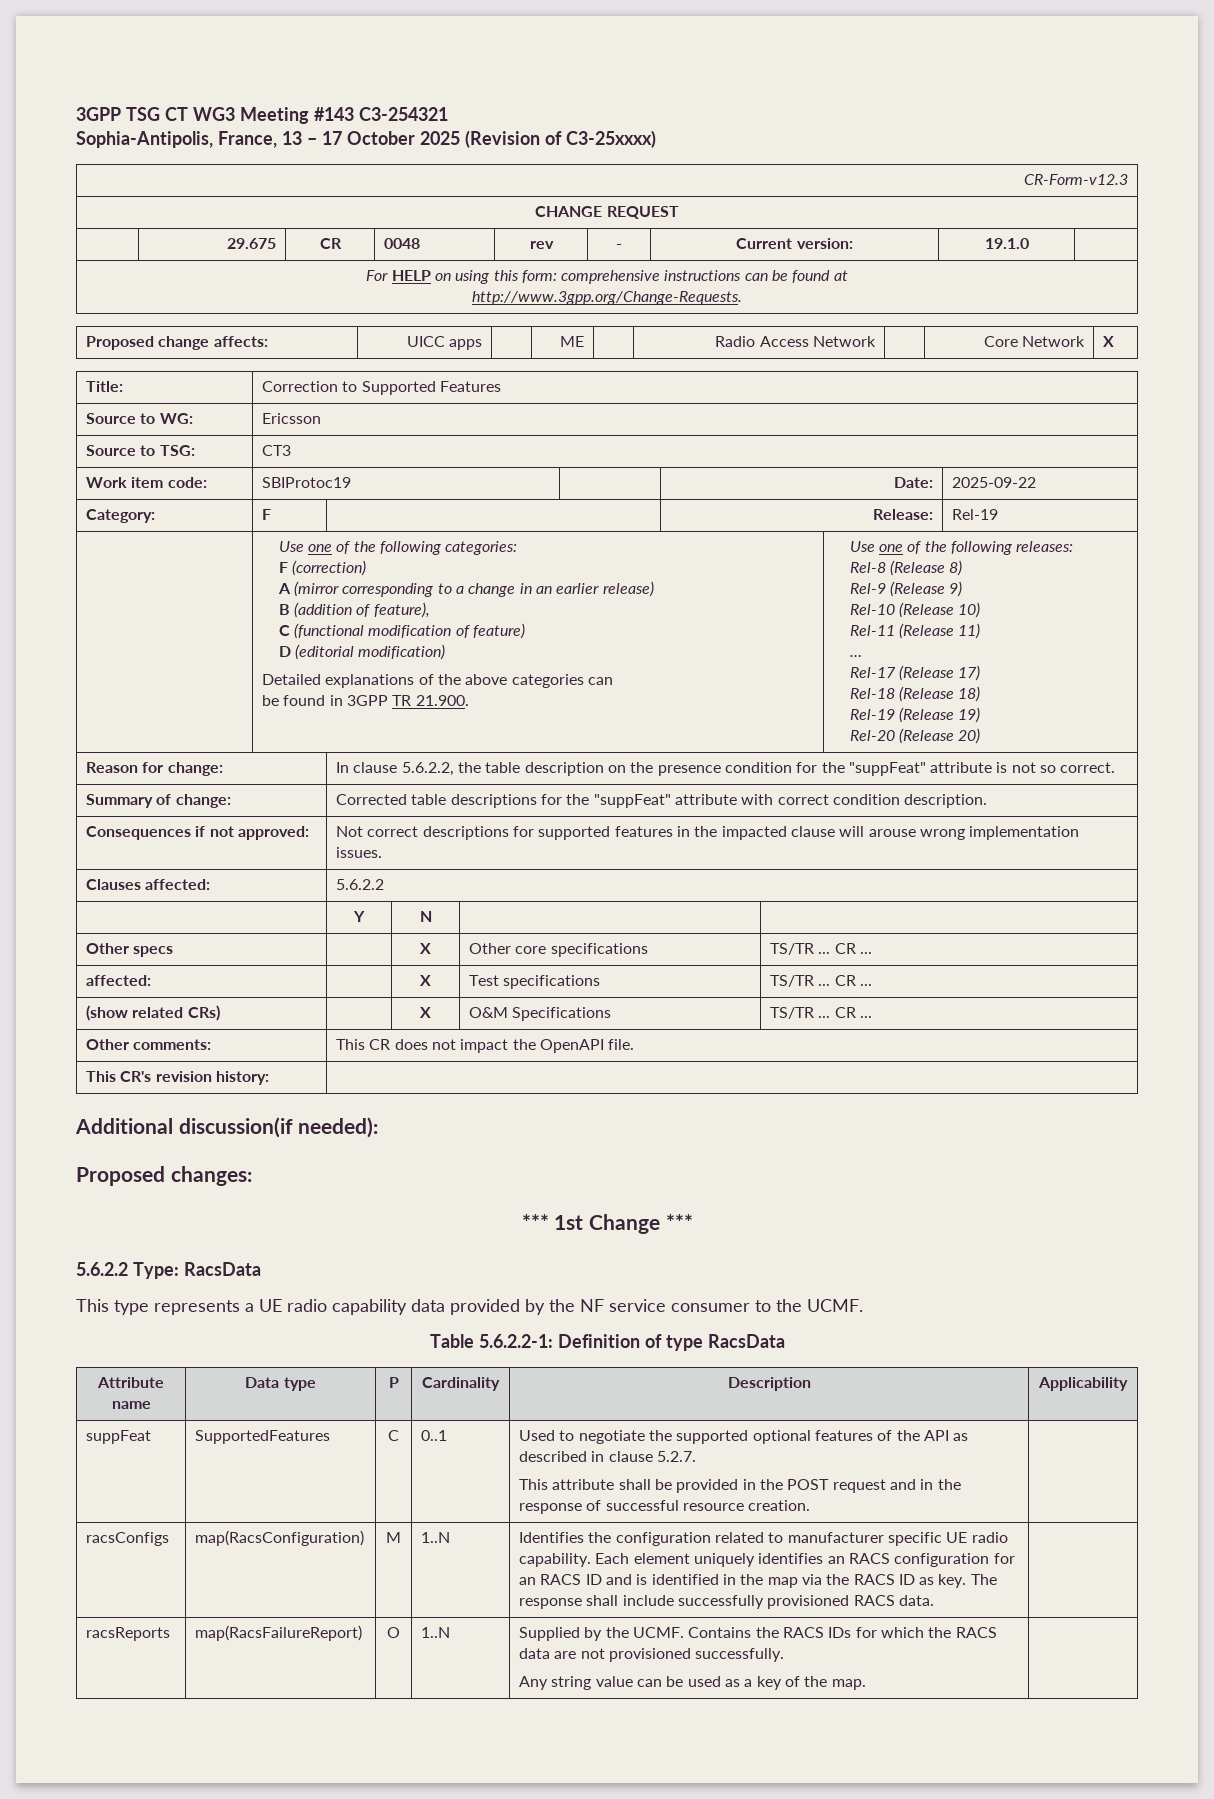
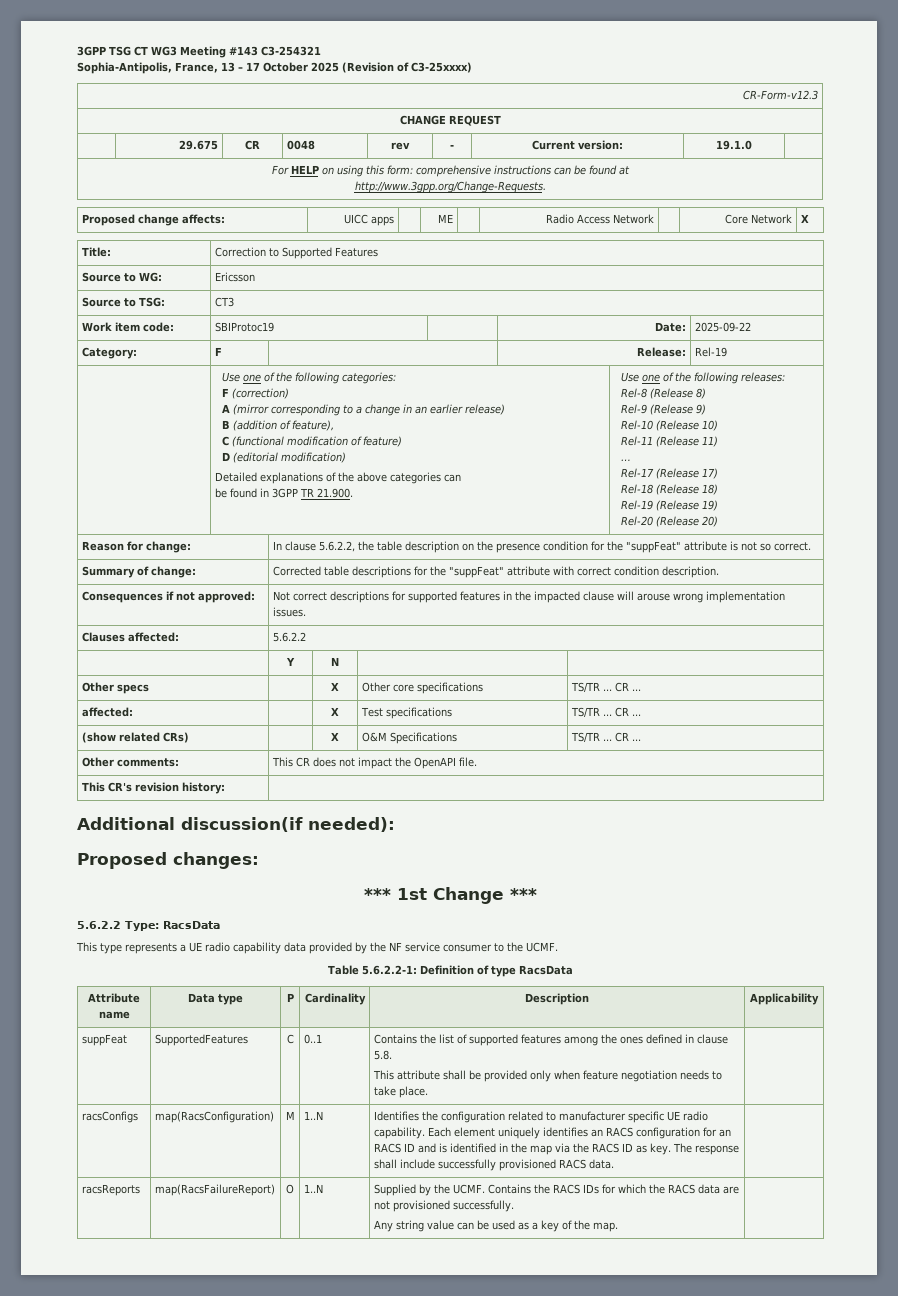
[518,1430,969,1444] [518,1451,587,1462] Used to negotiate the supported optional features of the API as described -> [373,1034,682,1046] Contains the list of supported features among the ones defined
[656,1451,696,1462] 5.2.7. -> [373,1050,392,1060] 5.8.
[742,1479,961,1493] [518,1500,811,1514] in the POST request and in the response of successful resource creation. -> [529,1070,722,1082] [373,1086,428,1098] only when feature negotiation needs to take place.

